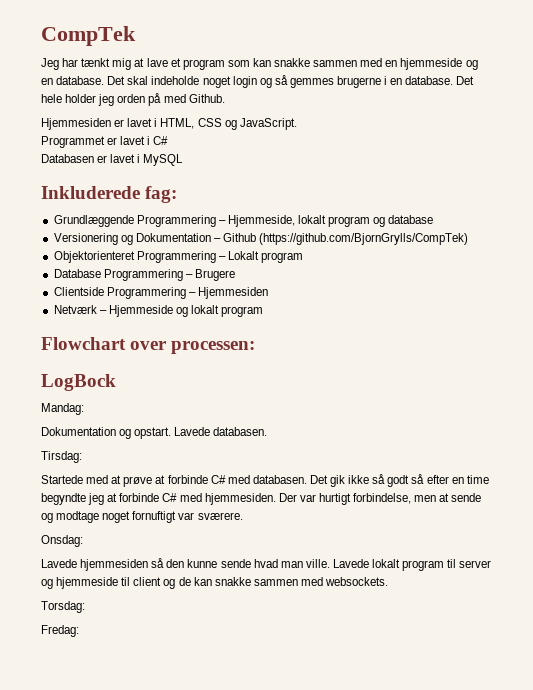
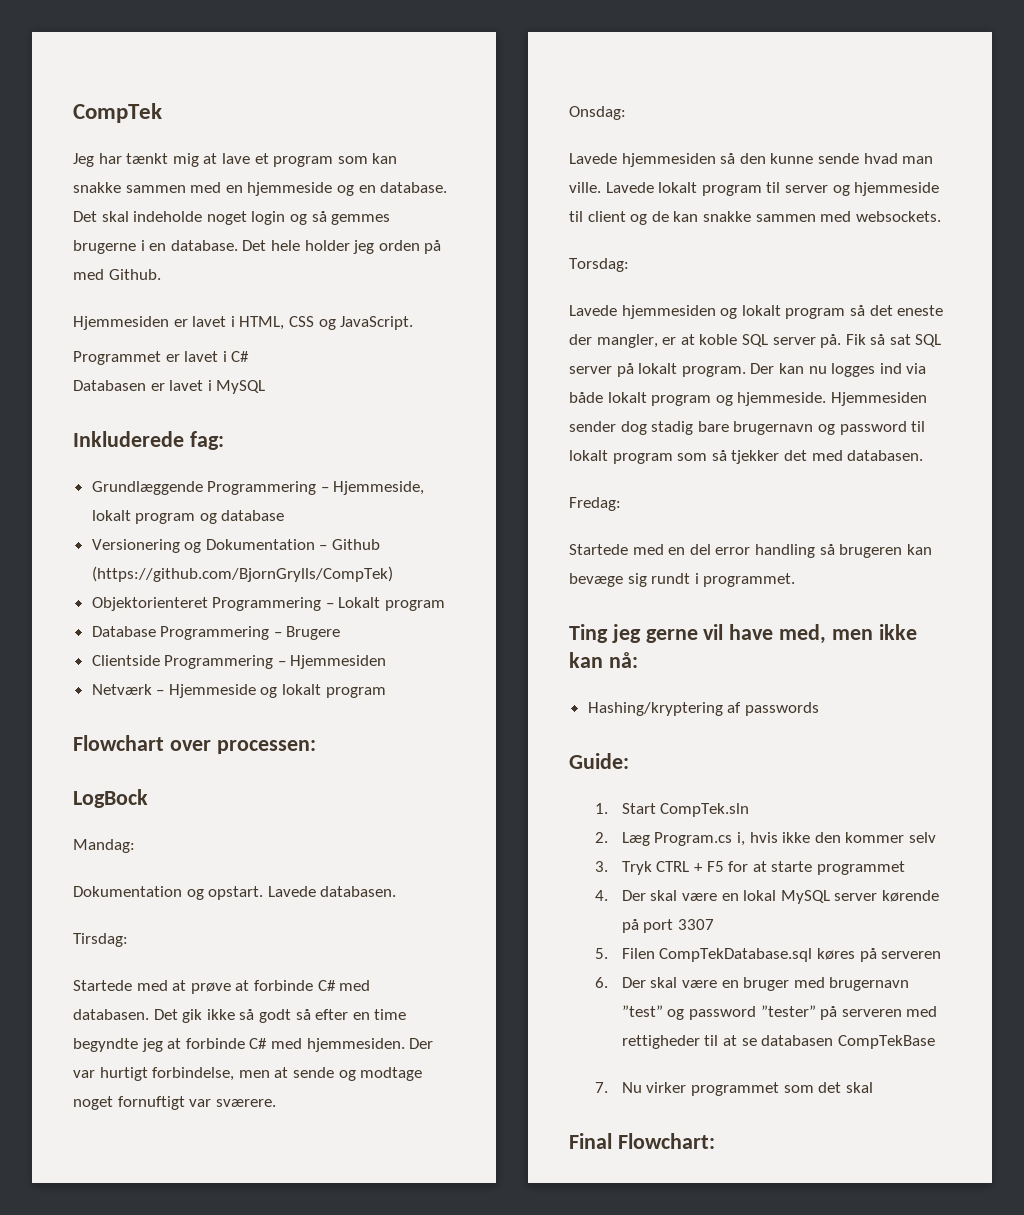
[41,625,79,637] Fredag: -> [569,305,944,319] [569,334,942,348] [569,363,927,377] [569,392,927,406] [569,421,926,435] [569,450,924,464] [569,497,621,511] [569,544,932,558] [569,573,796,587] [569,624,917,644] [569,652,638,668] [587,702,819,716] [569,753,629,769] [595,803,750,817] [595,832,936,846] [595,861,905,875] [595,890,939,904] [621,919,714,933] [595,948,942,962] [595,977,910,991] [621,1005,938,1020] [621,1035,935,1049] [595,1082,873,1096] [569,1133,715,1149] Lavede hjemmesiden og lokalt program så det eneste der mangler, er at koble SQL server på. Fik så sat SQL server på lokalt program. Der kan nu logges ind via både lokalt program og hjemmeside. Hjemmesiden sender dog stadig bare brugernavn og password til lokalt program som så tjekker det med databasen. // Fredag: // Startede med en del error handling så brugeren kan bevæge sig rundt i programmet. // Ting jeg gerne vil have med, men ikke kan nå: // Hashing/kryptering af passwords // Guide: // 1. Start CompTek.sln // 2. Læg Program.cs i, hvis ikke den kommer selv // 3. Tryk CTRL + F5 for at starte programmet // 4. Der skal være en lokal MySQL server kørende på port 3307 // 5. Filen CompTekDatabase.sql køres på serveren // 6. Der skal være en bruger med brugernavn ”test” og password ”tester” på serveren med rettigheder til at se databasen CompTekBase // 7. Nu virker programmet som det skal // Final Flowchart:

